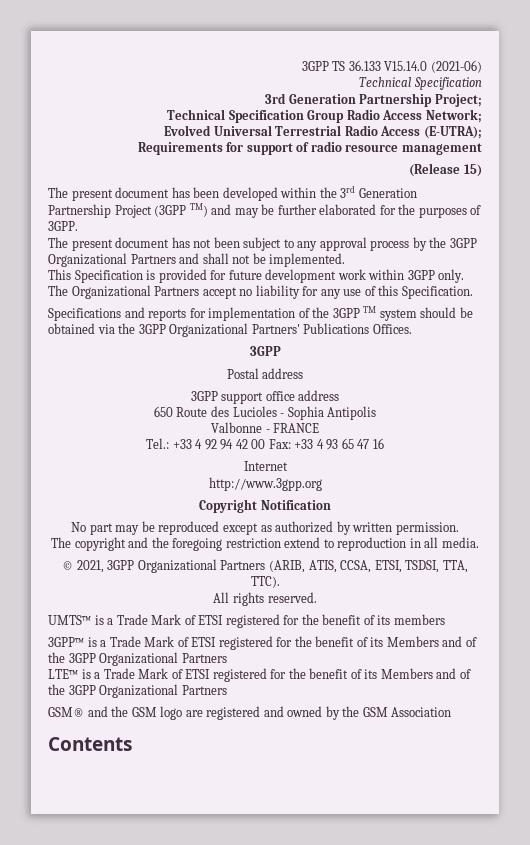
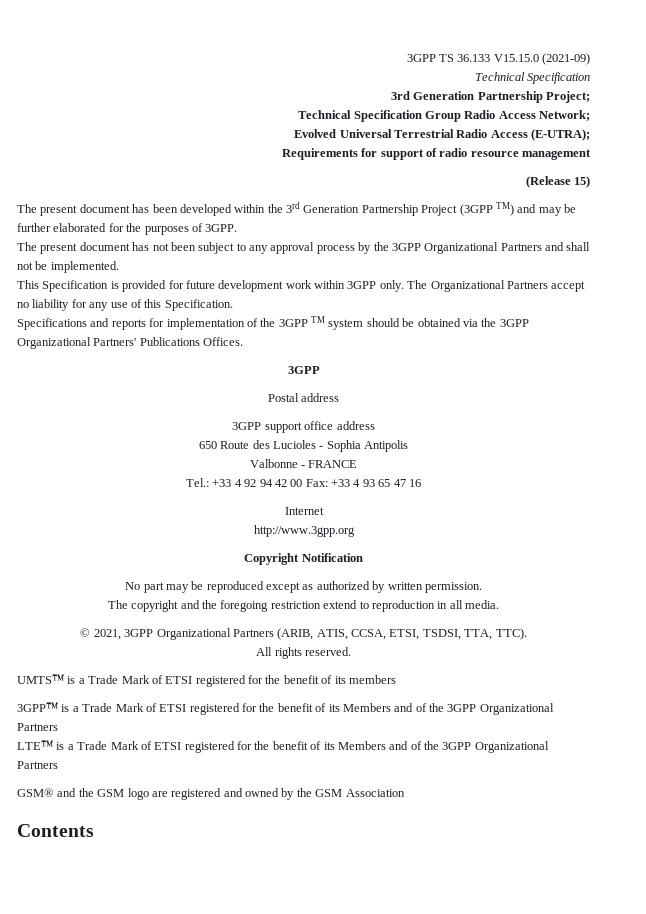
[384,60,482,73] V15.14.0 (2021-06) -> [493,53,590,65] V15.15.0 (2021-09)

